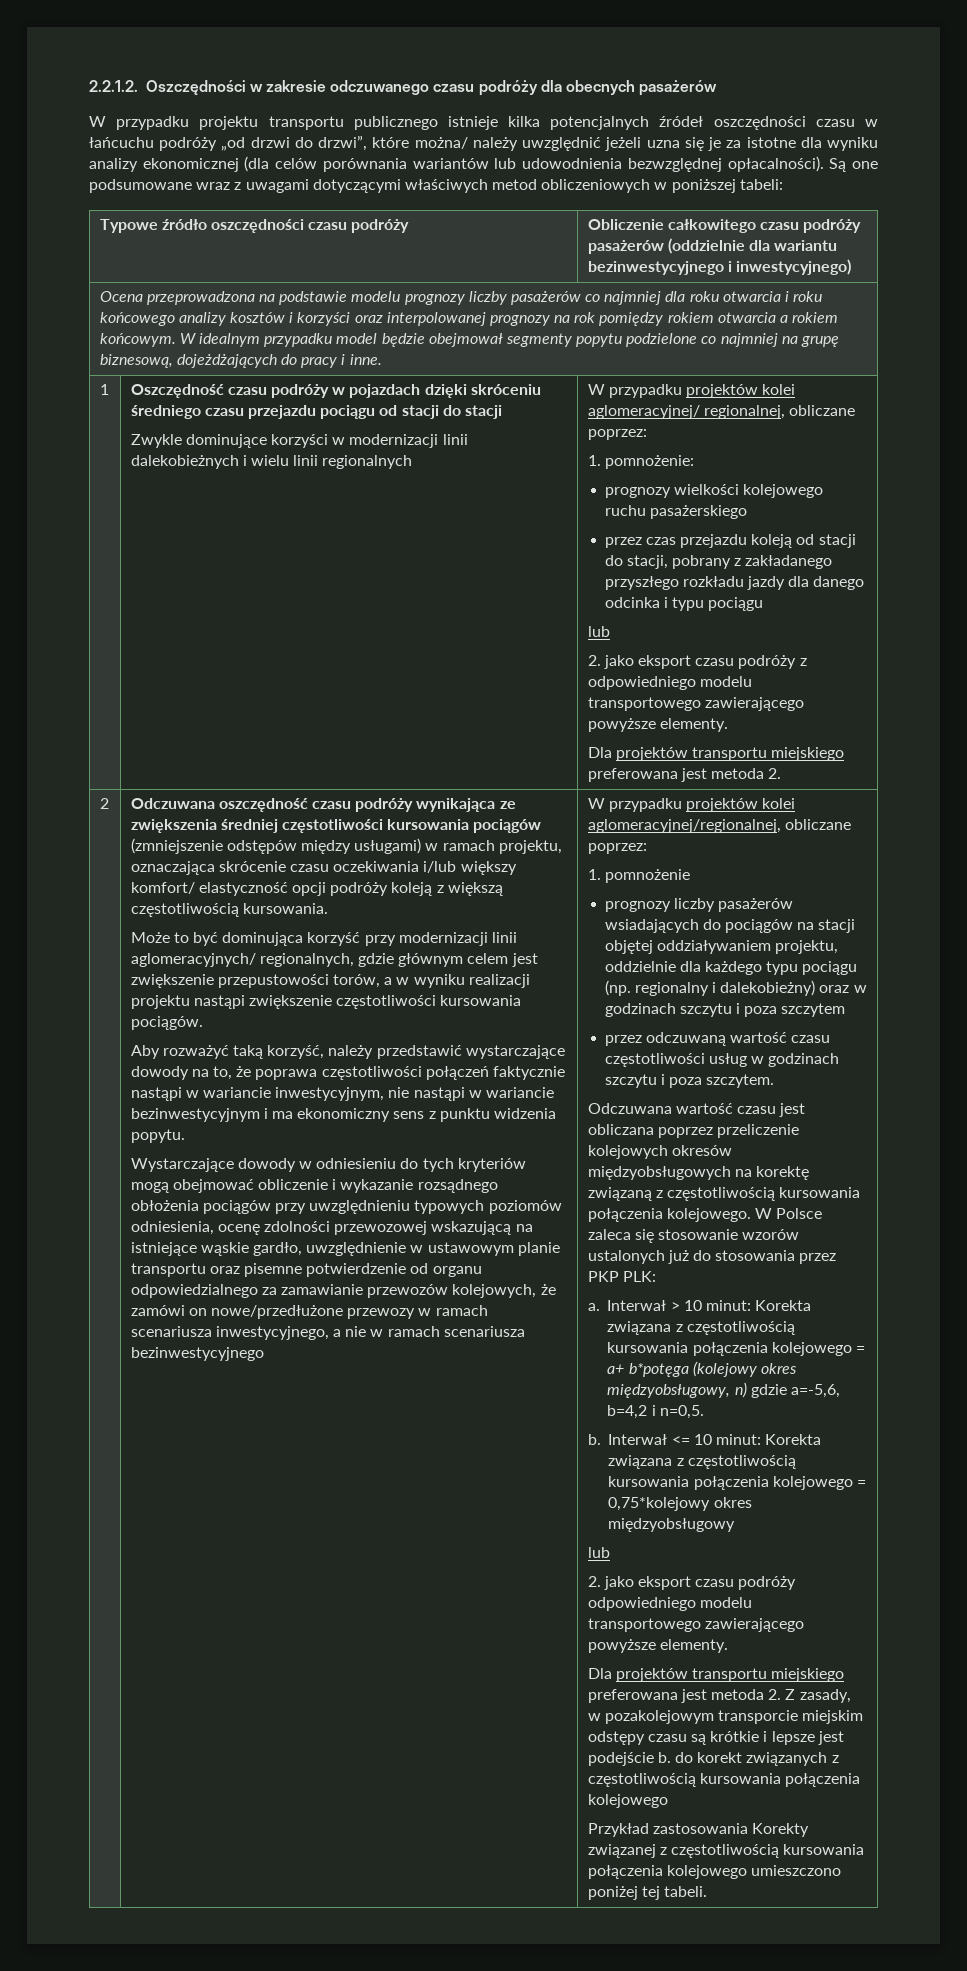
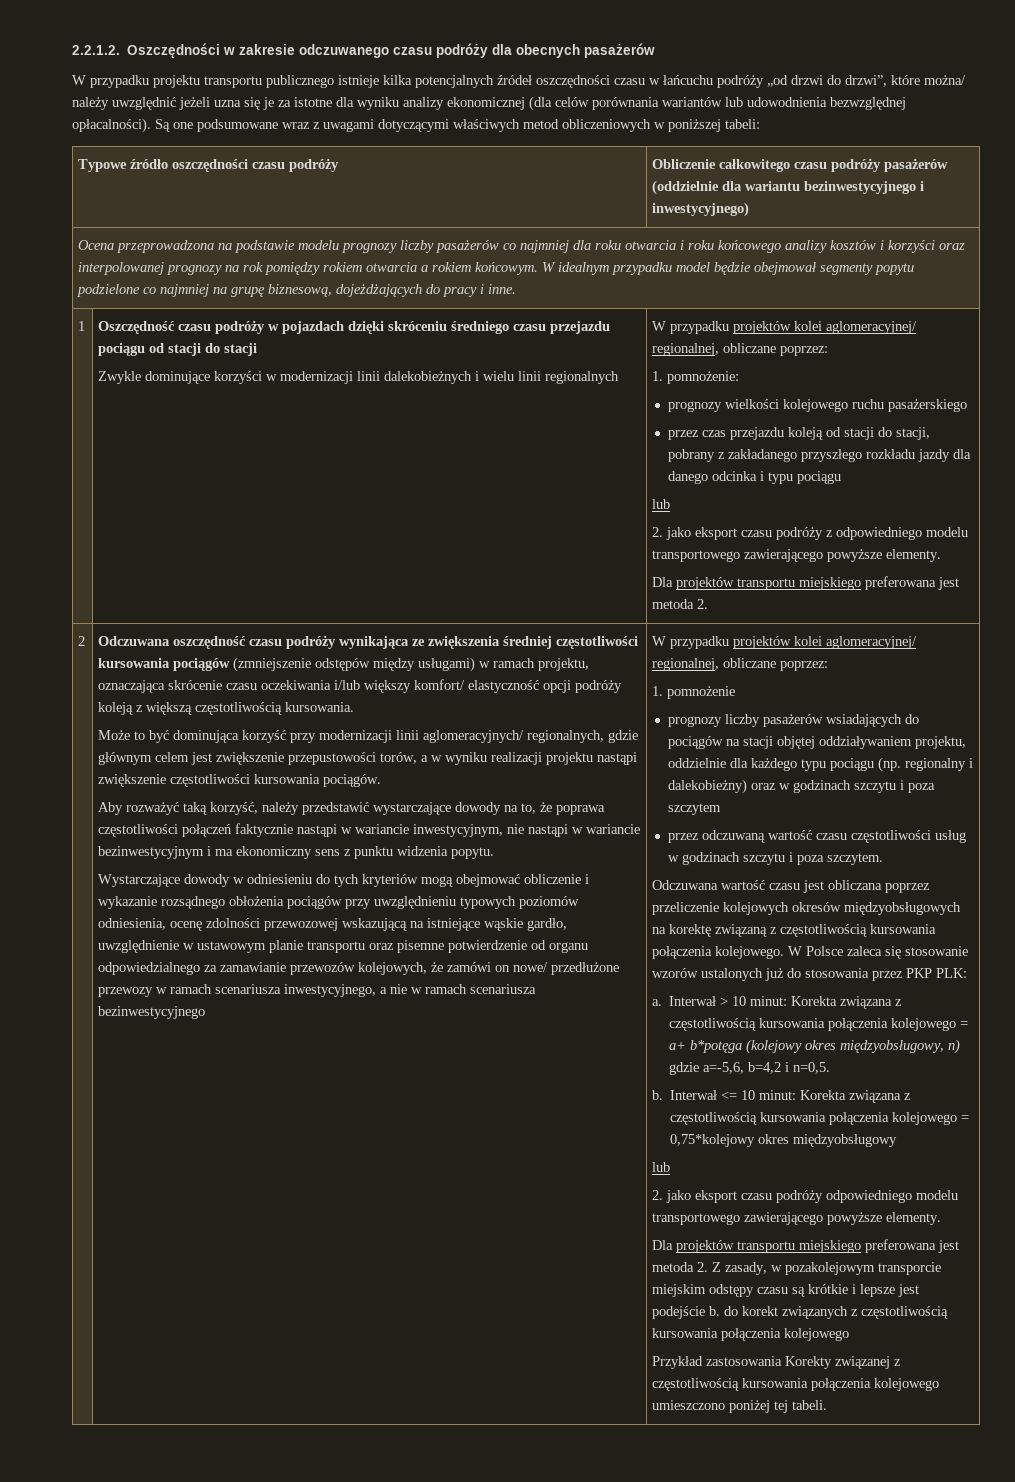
[210,1305,343,1319] nowe/przedłużone -> [513,962,620,975] nowe/ przedłużone
[587,819,781,833] aglomeracyjnej/regionalnej, -> [826,636,918,649] [652,658,720,671] aglomeracyjnej/ regionalnej,

